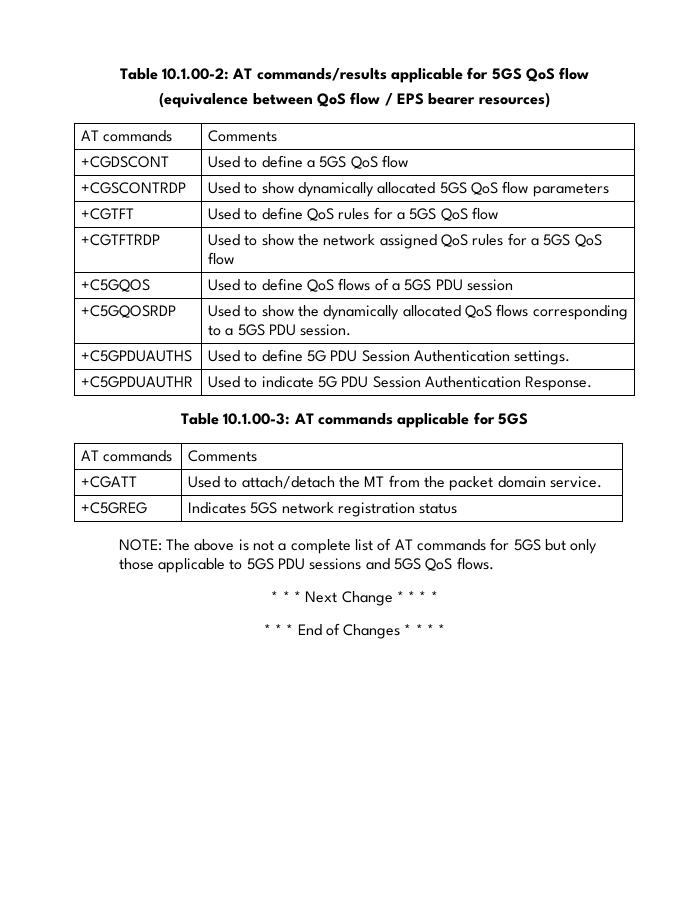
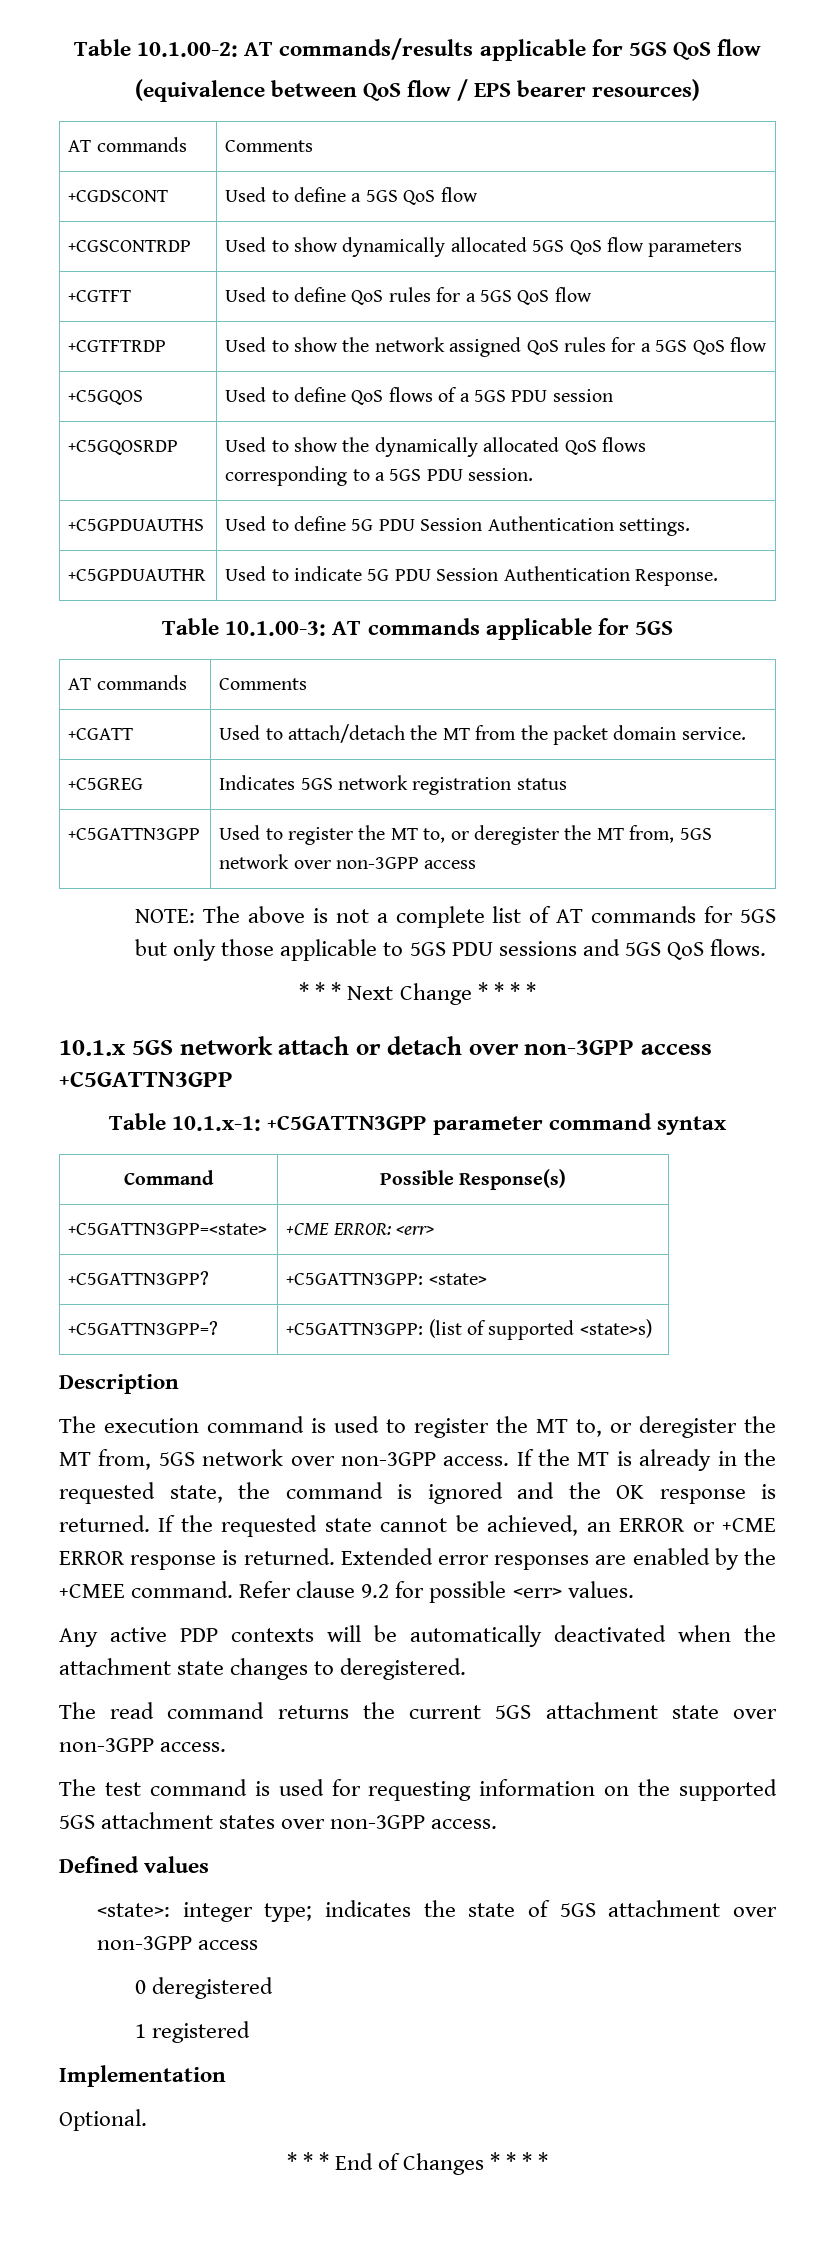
(458, 508) none -> [68,828,201,840] [219,825,712,845] [219,854,477,869] // +C5GATTN3GPP | Used to register the MT to, or deregister the MT from, 5GS network over non-3GPP access
(438, 596) none -> [59,1036,712,1056] [59,1071,233,1087] [109,1113,726,1135] [124,1170,214,1185] [379,1169,567,1190] [68,1223,268,1235] [286,1223,435,1235] [68,1271,210,1285] [286,1273,487,1285] [68,1321,219,1335] [286,1319,652,1340] [59,1374,179,1394] [59,1416,776,1438] [59,1449,776,1471] [59,1482,776,1504] [59,1515,777,1537] [59,1548,777,1570] [59,1581,634,1603] [59,1625,776,1647] [59,1658,467,1680] [59,1702,777,1719] [59,1738,227,1752] [59,1779,777,1801] [59,1812,498,1829] [59,1856,210,1873] [97,1900,777,1922] [97,1936,259,1950] [135,1977,274,1999] [135,2021,251,2043] [59,2065,226,2087] [59,2109,147,2131] // 10.1.x 5GS network attach or detach over non-3GPP access +C5GATTN3GPP // Table 10.1.x-1: +C5GATTN3GPP parameter command syntax // Command | Possible Response(s) // +C5GATTN3GPP=<state> | +CME ERROR: <err> // +C5GATTN3GPP? | +C5GATTN3GPP: <state> // +C5GATTN3GPP=? | +C5GATTN3GPP: (list of supported <state>s) // Description // The execution command is used to register the MT to, or deregister the MT from, 5GS network over non-3GPP access. If the MT is already in the requested state, the command is ignored and the OK response is returned. If the requested state cannot be achieved, an ERROR or +CME ERROR response is returned. Extended error responses are enabled by the +CMEE command. Refer clause 9.2 for possible <err> values. // Any active PDP contexts will be automatically deactivated when the attachment state changes to deregistered. // The read command returns the current 5GS attachment state over non-3GPP access. // The test command is used for requesting information on the supported 5GS attachment states over non-3GPP access. // Defined values // <state>: integer type; indicates the state of 5GS attachment over non-3GPP access // 0 deregistered // 1 registered // Implementation // Optional.

